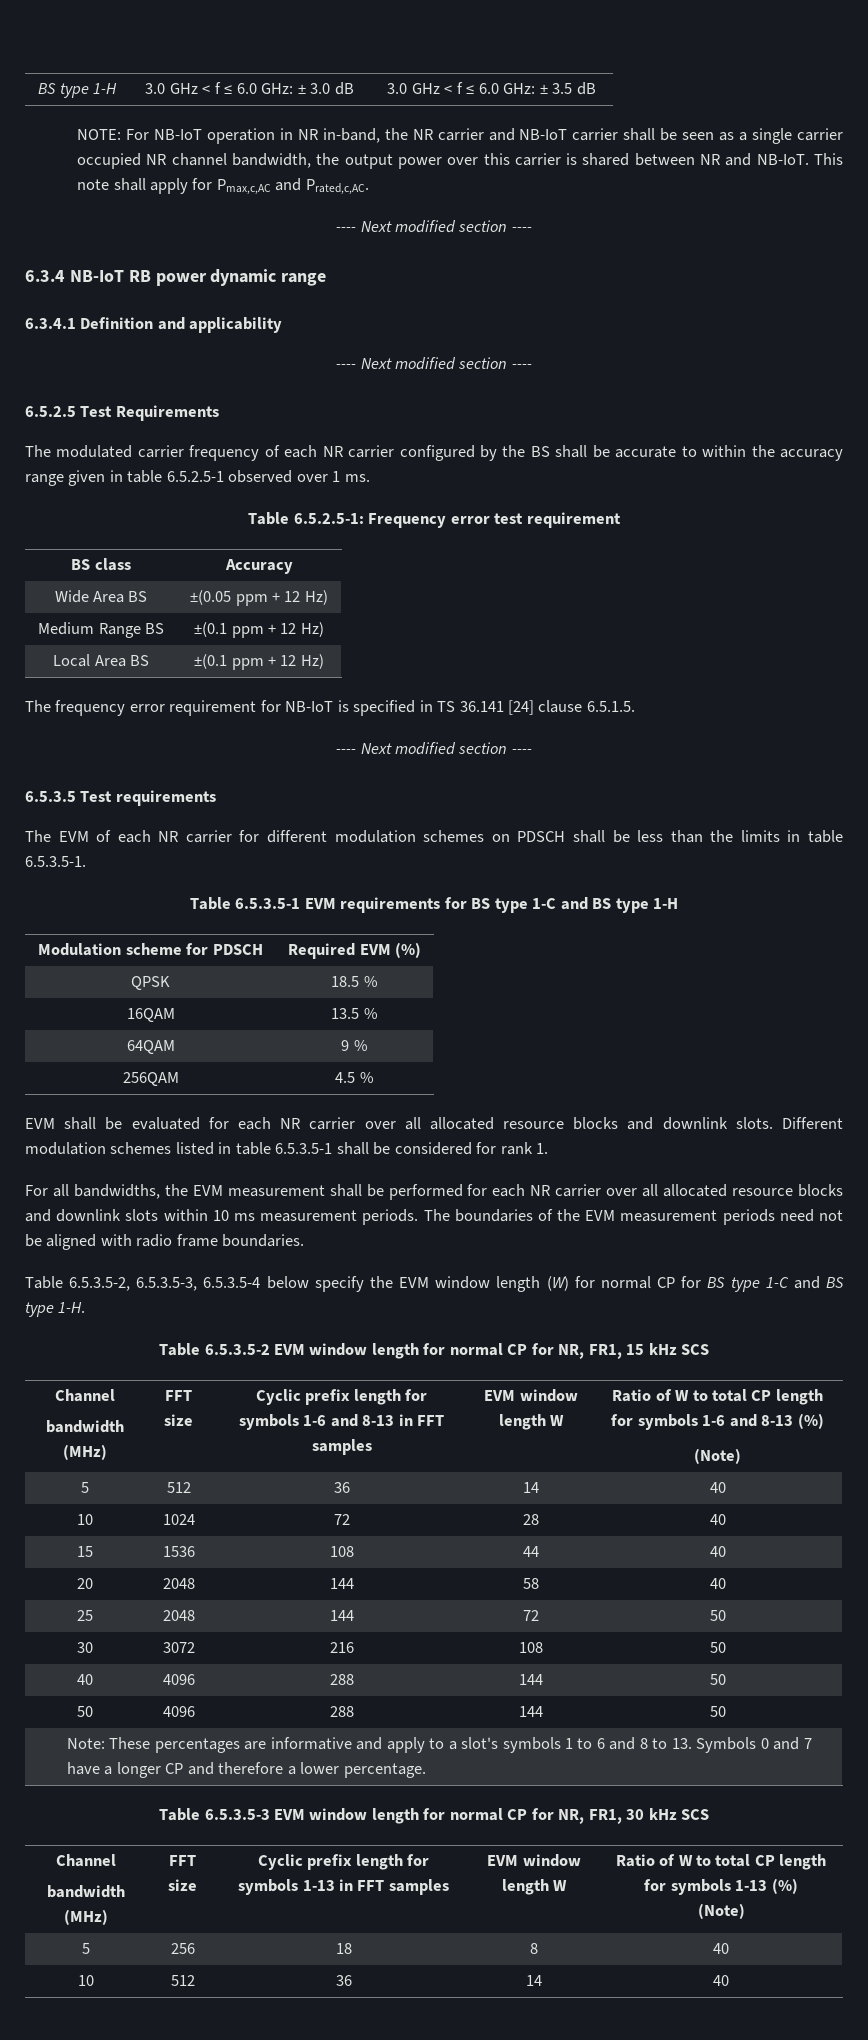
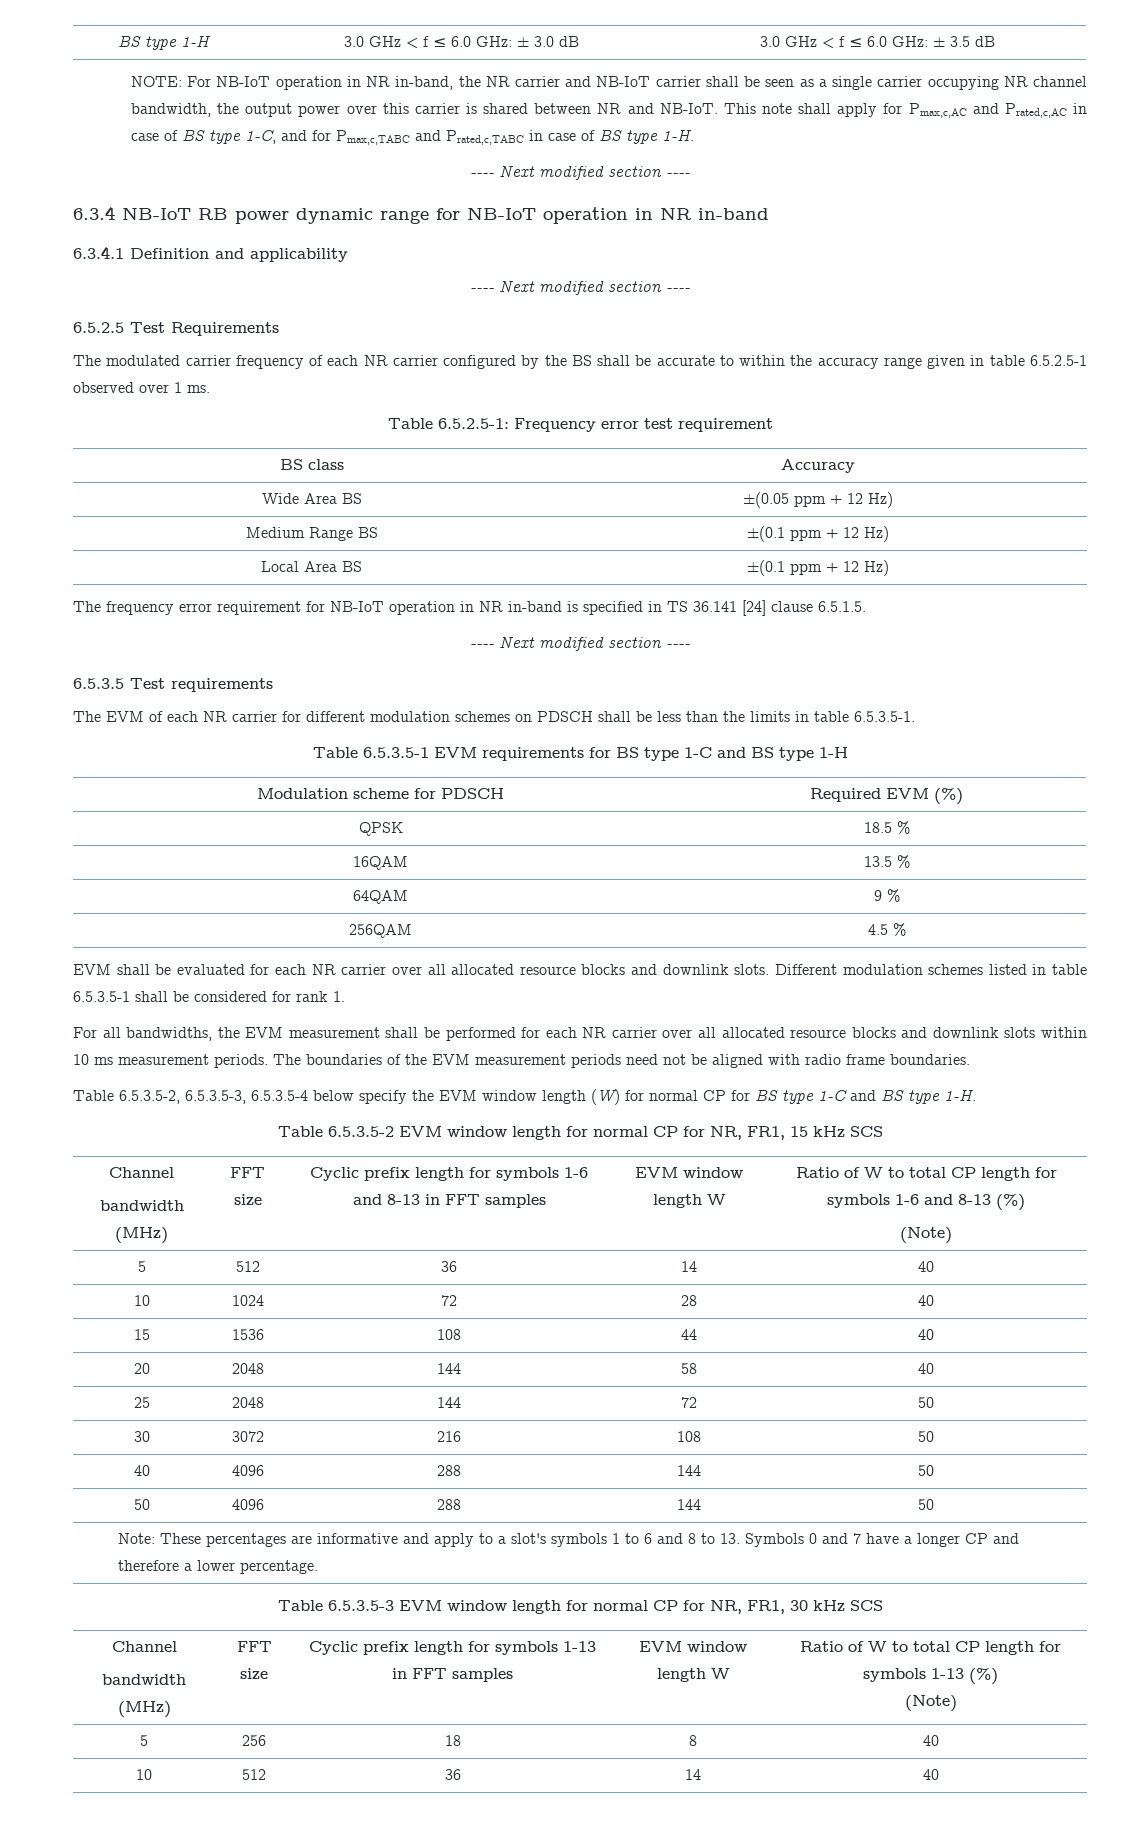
[77,153,142,169] occupied -> [927,76,999,90] occupying
[305,179,369,194] Prated,c,AC. -> [1004,103,1088,118] [130,129,694,145] Prated,c,AC in case of BS type 1-C, and for Pmax,c,TABC and Prated,c,TABC in case of BS type 1-H.
(327, 279) none -> [436,207,769,224] for NB-IoT operation in NR in-band
(334, 706) none -> [389,601,562,615] operation in NR in-band

